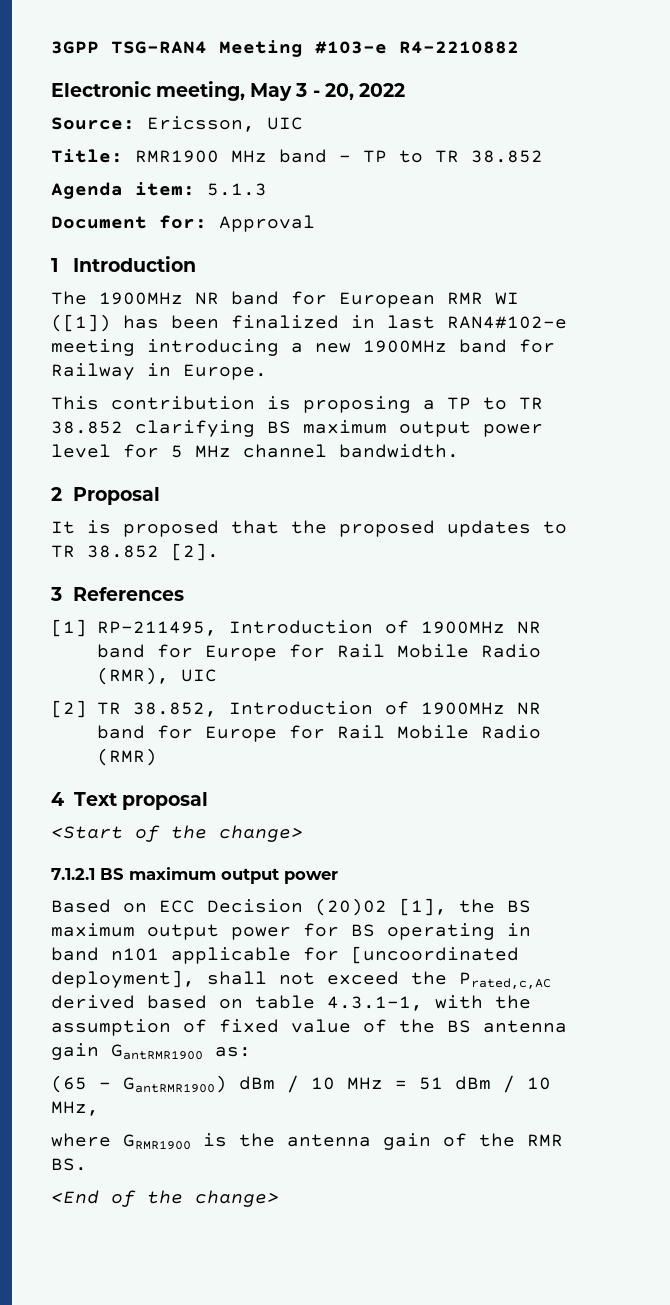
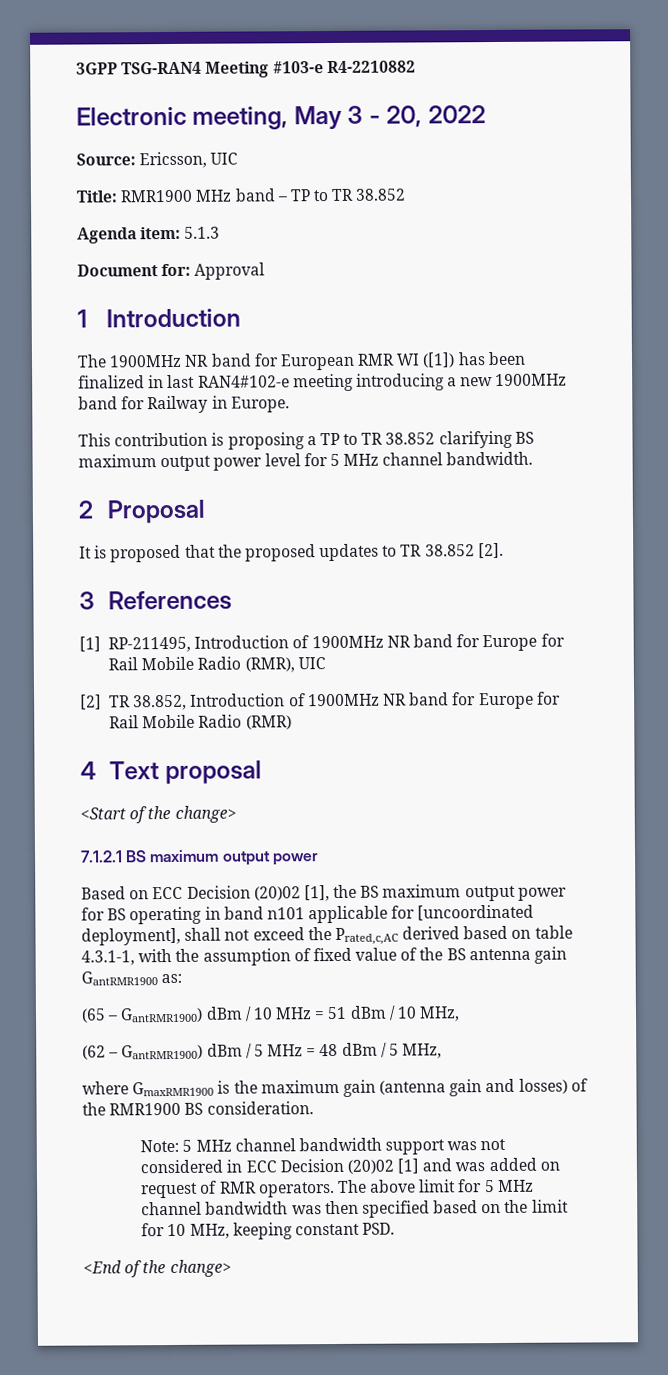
(99, 1108) none -> [82,1042,443,1060] // (62 – GantRMR1900) dBm / 5 MHz = 48 dBm / 5 MHz,
[123,1134,191,1150] GRMR1900 -> [132,1081,215,1097] GmaxRMR1900
[287,1133,563,1150] [51,1158,87,1171] antenna gain of the RMR BS. -> [260,1078,588,1097] [82,1101,314,1116] [140,1137,507,1155] [140,1157,560,1174] [141,1179,534,1199] [141,1199,569,1218] [141,1222,396,1240] maximum gain (antenna gain and losses) of the RMR1900 BS consideration. // Note: 5 MHz channel bandwidth support was not considered in ECC Decision (20)02 [1] and was added on request of RMR operators. The above limit for 5 MHz channel bandwidth was then specified based on the limit for 10 MHz, keeping constant PSD.

